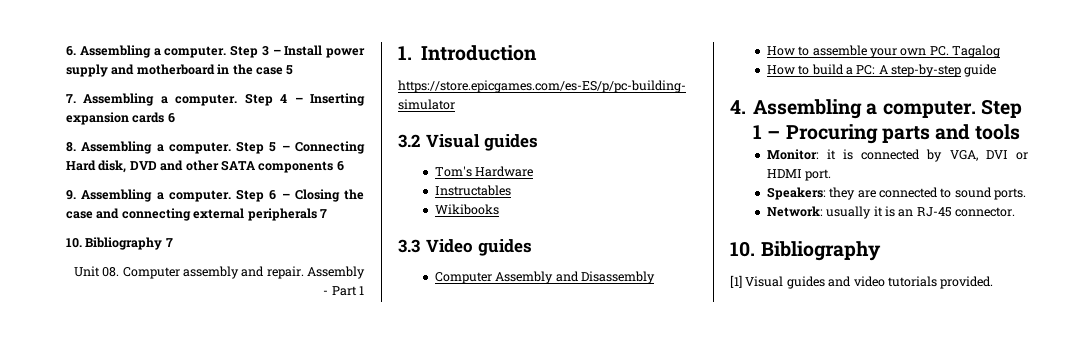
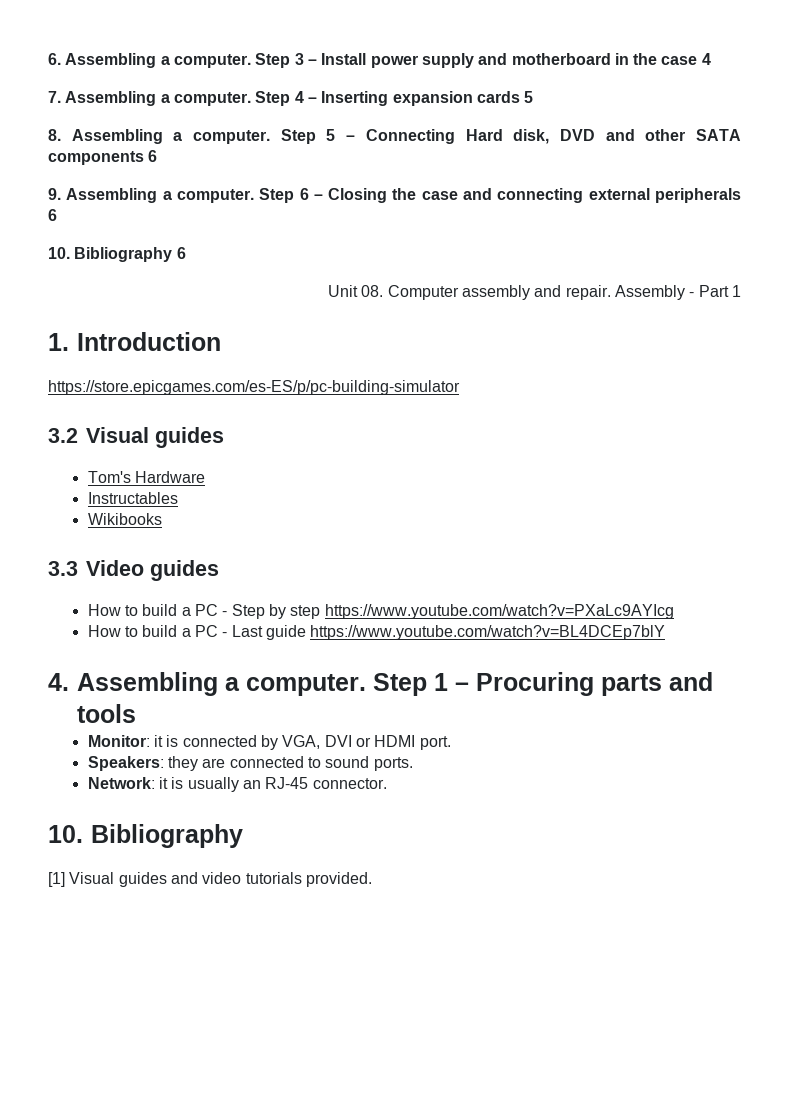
[286,65,294,75] 5 -> [701,53,711,65] 4
[167,113,175,123] 6 -> [524,91,534,103] 5
[319,209,327,218] [66,237,173,250] 7 // 10. Bibliography 7 -> [48,209,57,221] [48,247,186,262] 6 // 10. Bibliography 6
[434,271,655,284] [766,45,1000,58] [766,64,961,77] Computer Assembly and Disassembly // How to assemble your own PC. Tagalog // How to build a PC: A step-by-step -> [87,604,674,619] [87,625,263,637] How to build a PC - Step by step https://www.youtube.com/watch?v=PXaLc9AYIcg // How to build a PC - Last
(997, 70) none -> [310,625,666,640] https://www.youtube.com/watch?v=BL4DCEp7blY
[826,206,895,219] usually it is -> [159,777,239,792] it is usually

